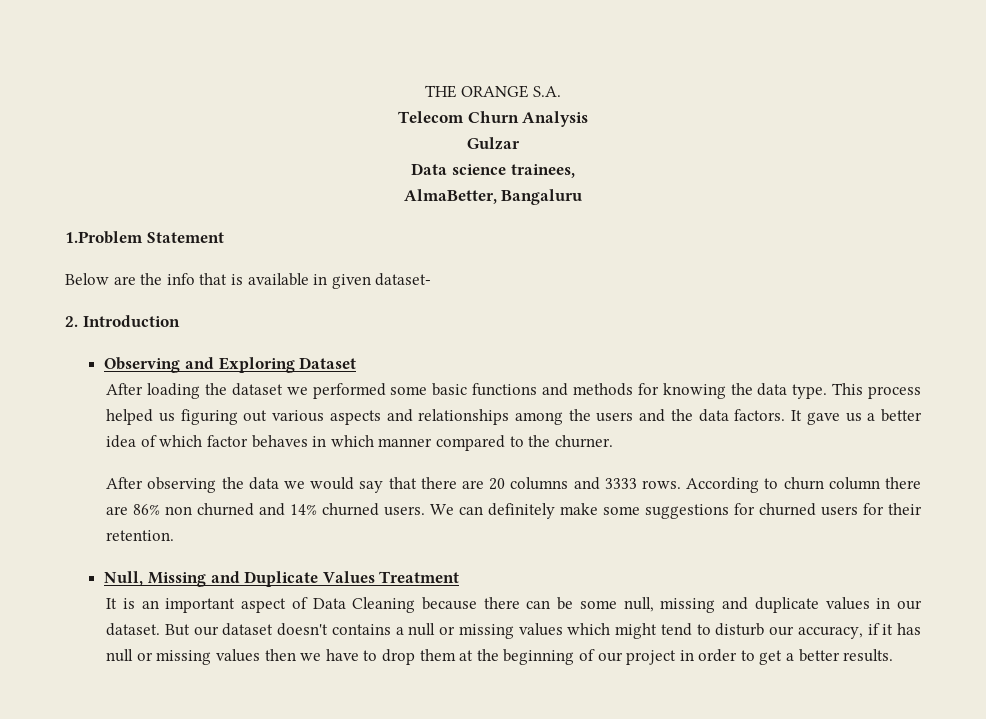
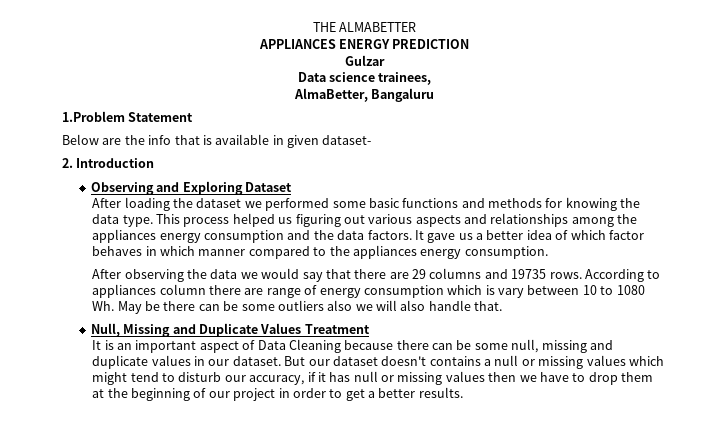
[460,85,561,98] [397,111,589,127] ORANGE S.A. // Telecom Churn Analysis -> [339,22,417,32] [258,39,470,49] ALMABETTER // APPLIANCES ENERGY PREDICTION
[596,412,634,422] users -> [92,229,285,243] appliances energy consumption
[554,435,613,448] churner. -> [352,245,548,259] appliances energy consumption.
[489,478,506,490] 20 -> [412,269,427,279] 29
[604,478,637,489] 3333 -> [511,269,547,279] 19735
[783,477,824,490] churn -> [92,284,157,298] appliances
[133,503,923,519] [106,530,175,541] 86% non churned and 14% churned users. We can definitely make some suggestions for churned users for their retention. -> [266,285,645,298] [92,300,503,314] range of energy consumption which is vary between 10 to 1080 Wh. May be there can be some outliers also we will also handle that.

